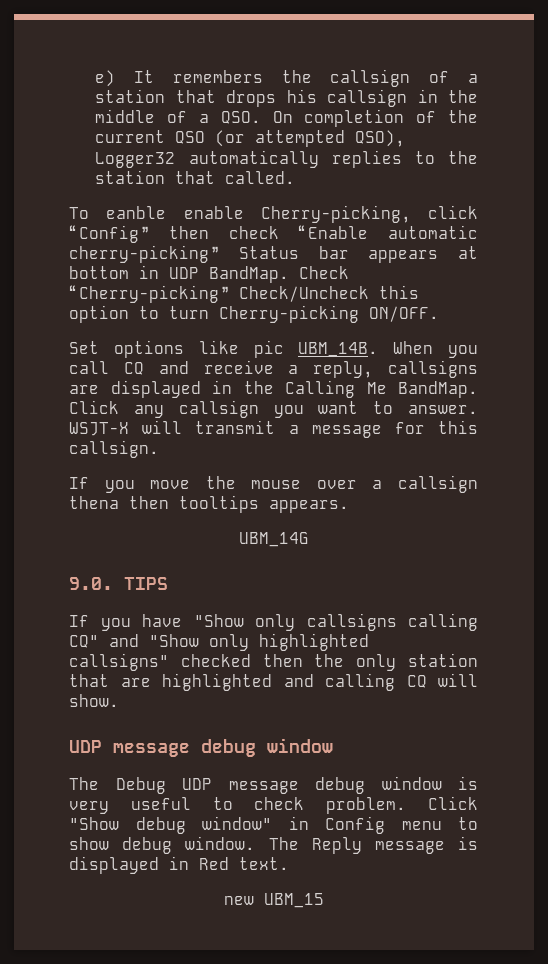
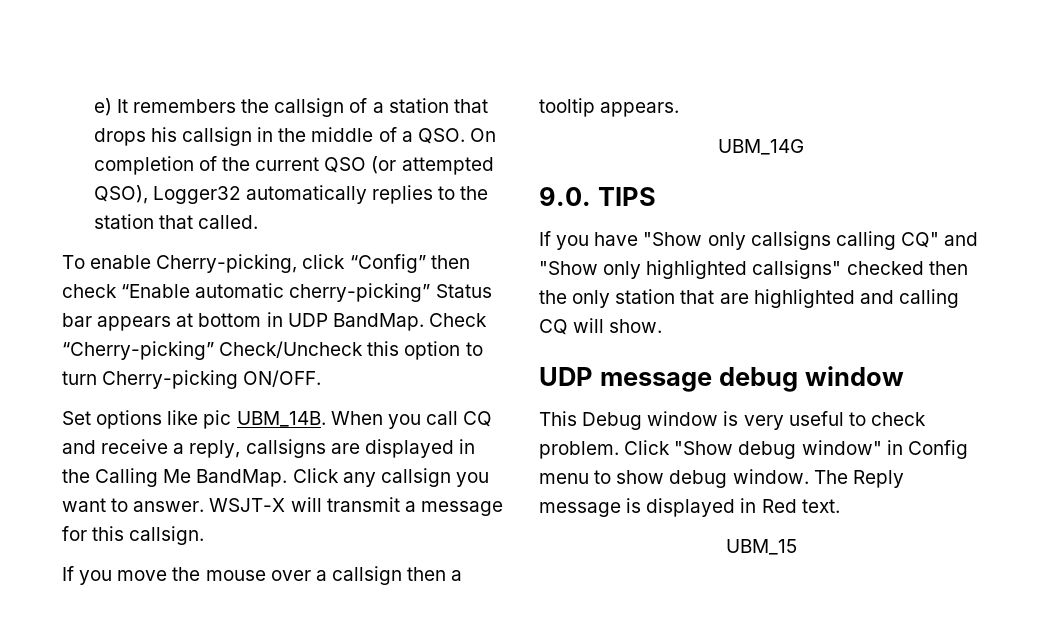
[106,206,167,219] eanble -> (85, 262) none
[69,495,259,513] thena then tooltips -> [407,567,463,581] [539,98,595,117] then a tooltip
[69,777,365,794] The Debug UDP message debug -> [539,411,643,430] This Debug
[223,896,254,905] new -> (840, 506) none

